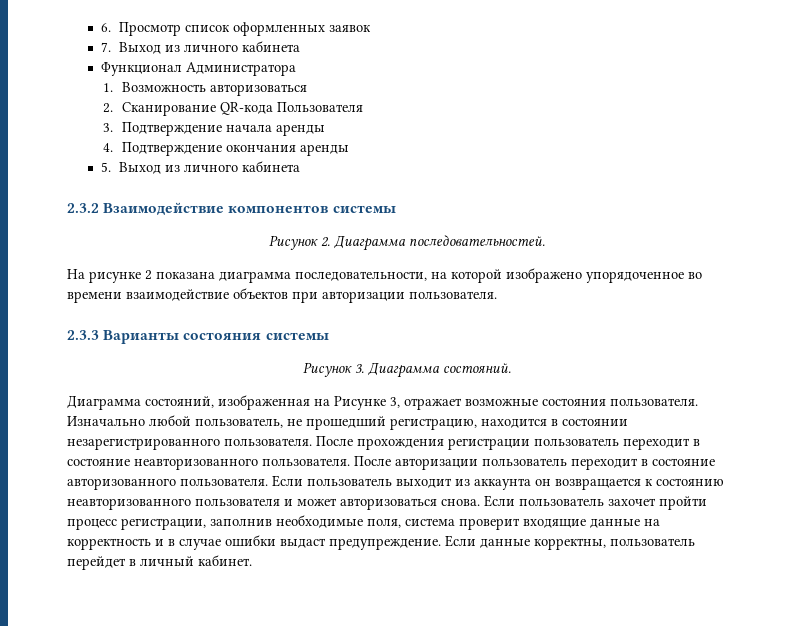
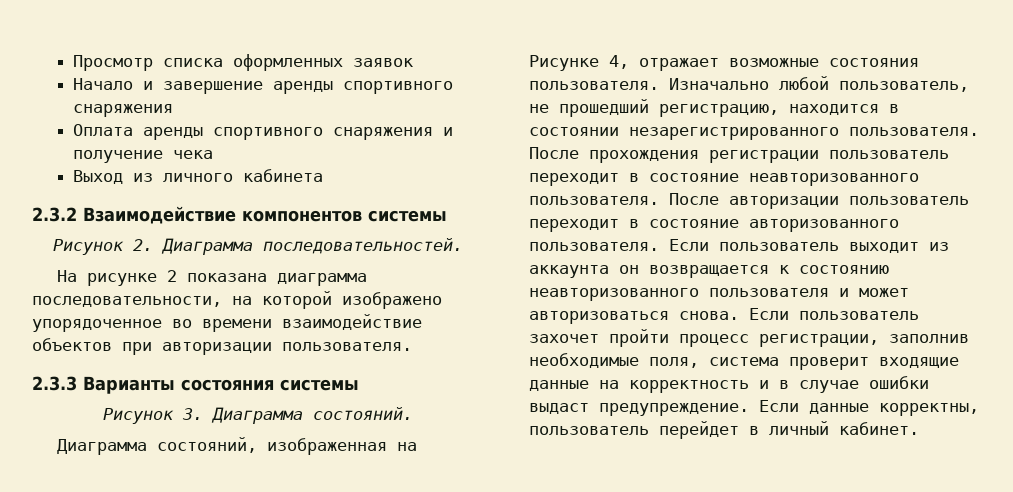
[101,22,231,36] 6. Просмотр список -> [73,55,224,71] Просмотр списка
[101,41,301,54] [101,62,297,76] [103,82,307,96] [103,102,363,116] [103,122,325,136] [103,142,349,156] [101,162,112,172] 7. Выход из личного кабинета // Функционал Администратора // 1. Возможность авторизоваться // 2. Сканирование QR-кода Пользователя // 3. Подтверждение начала аренды // 4. Подтверждение окончания аренды // 5. -> [73,78,454,94] [73,104,174,117] [73,124,454,140] [73,150,214,163] Начало и завершение аренды спортивного снаряжения // Оплата аренды спортивного снаряжения и получение чека //
[390,397,400,408] 3, -> [609,55,629,69] 4,

